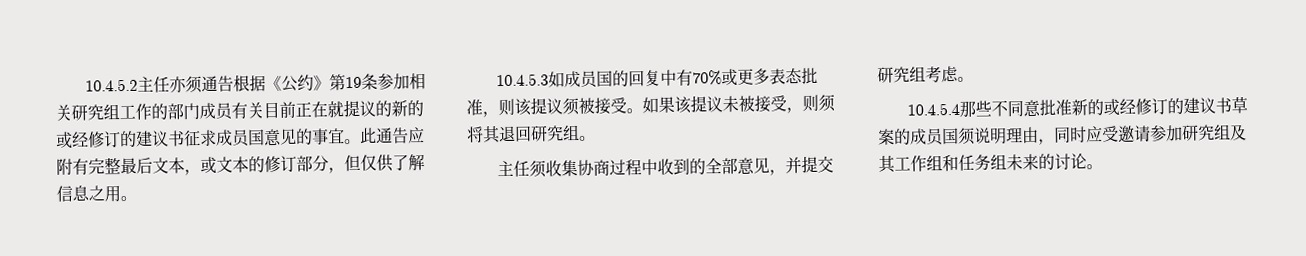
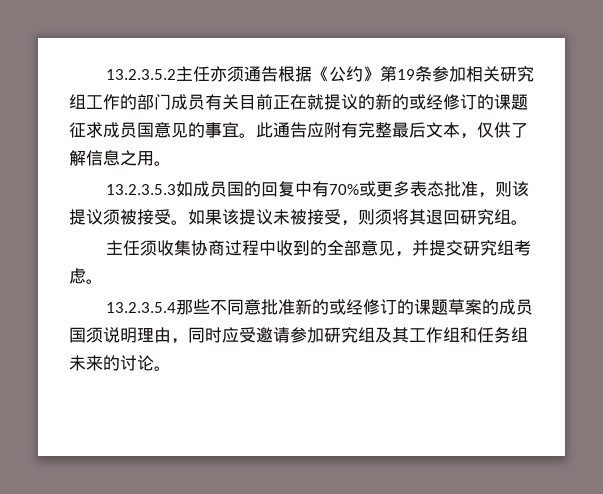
[85,78,139,92] 10.4.5.2 -> [105,69,176,80] 13.2.3.5.2
[135,130,185,147] 建议书 -> [494,94,528,110] 课题
[200,154,361,175] 或文本的修订部分，但 -> (477, 136) none
[496,73,550,87] 10.4.5.3 -> [105,184,176,195] 13.2.3.5.3
[907,102,961,116] 10.4.5.4 -> [105,302,176,313] 13.2.3.5.4
[1183,97,1233,114] 建议书 -> [413,299,448,315] 课题

